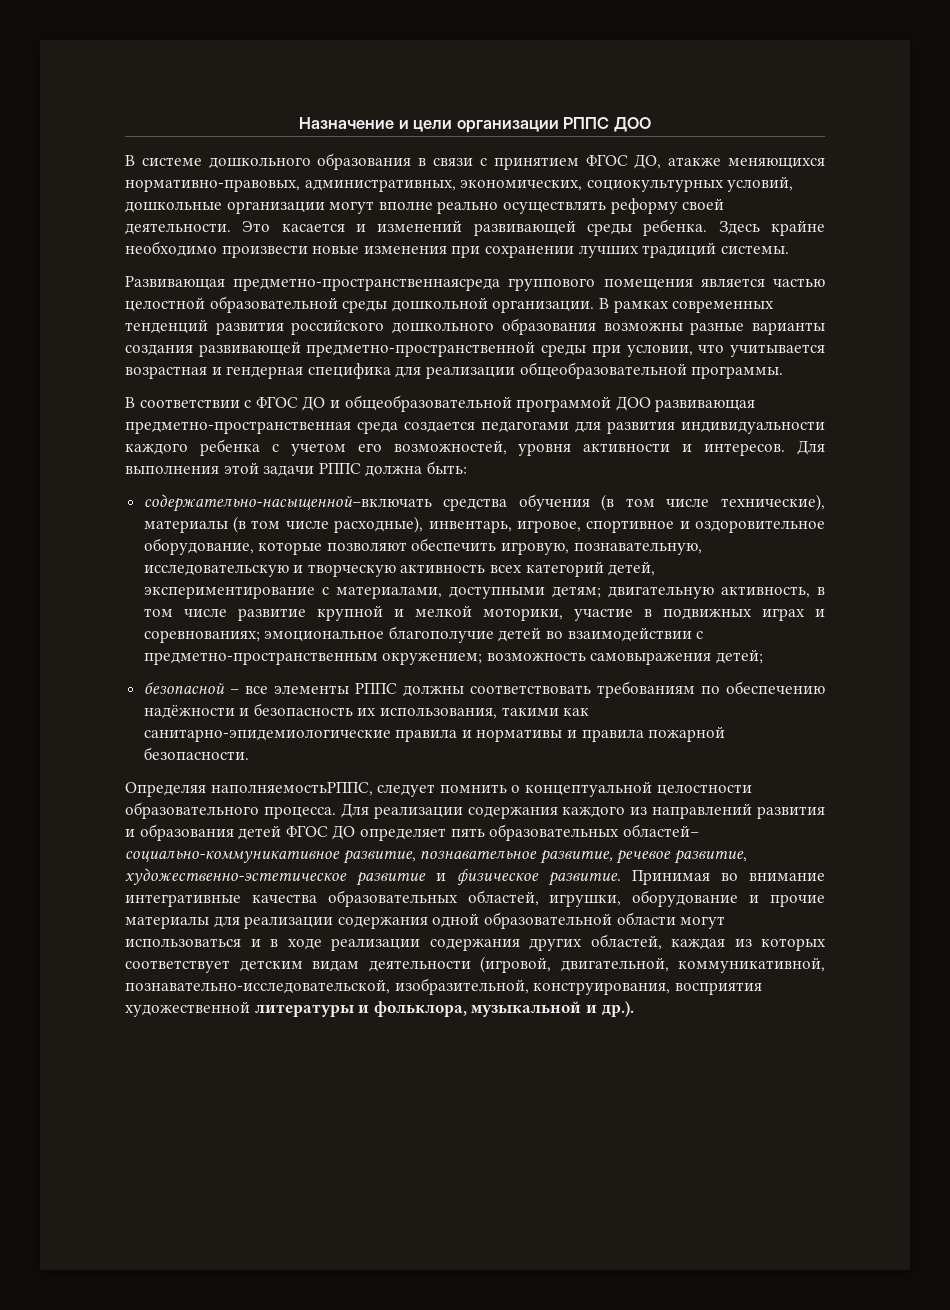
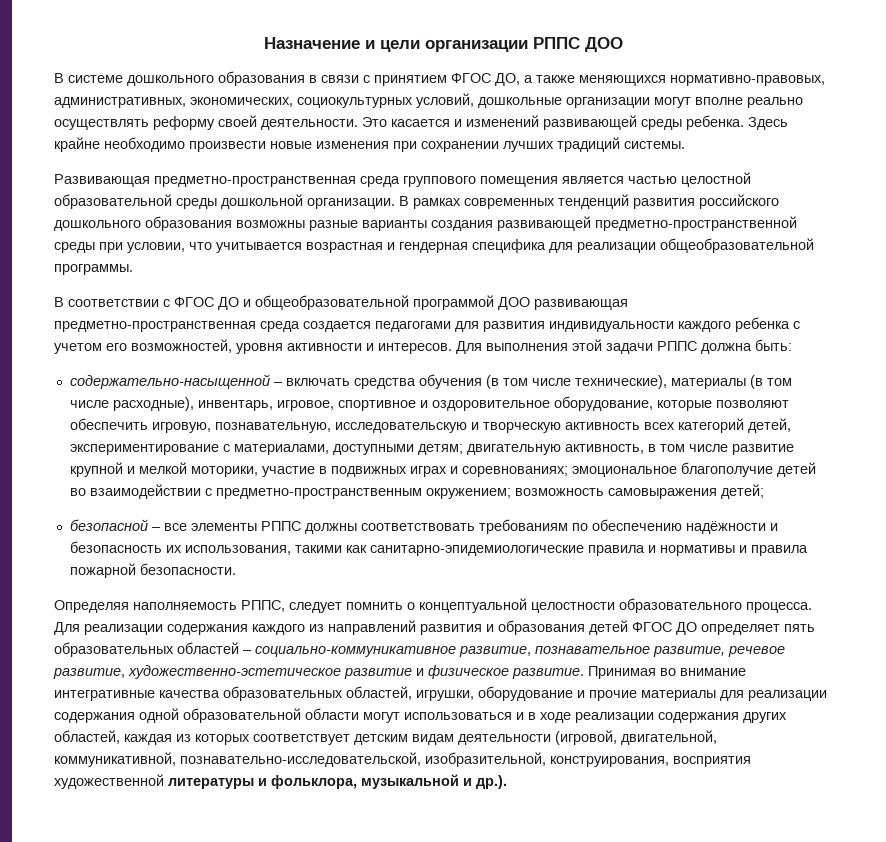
[668,157,722,166] атакже -> [524,75,575,83] а также
[233,278,501,291] предметно-пространственнаясреда -> [154,176,400,187] предметно-пространственная среда
[143,494,432,512] содержательно-насыщенной–включать -> [69,374,350,389] содержательно-насыщенной – включать
[210,782,373,796] наполняемостьРППС, -> [133,600,285,612] наполняемость РППС,
[622,824,699,837] областей– -> [177,642,252,654] областей –

